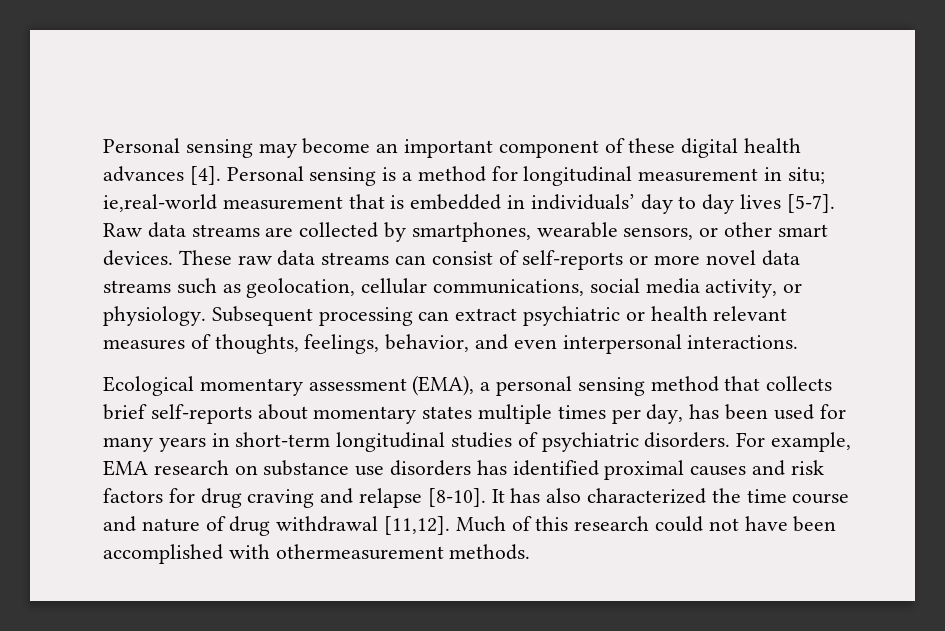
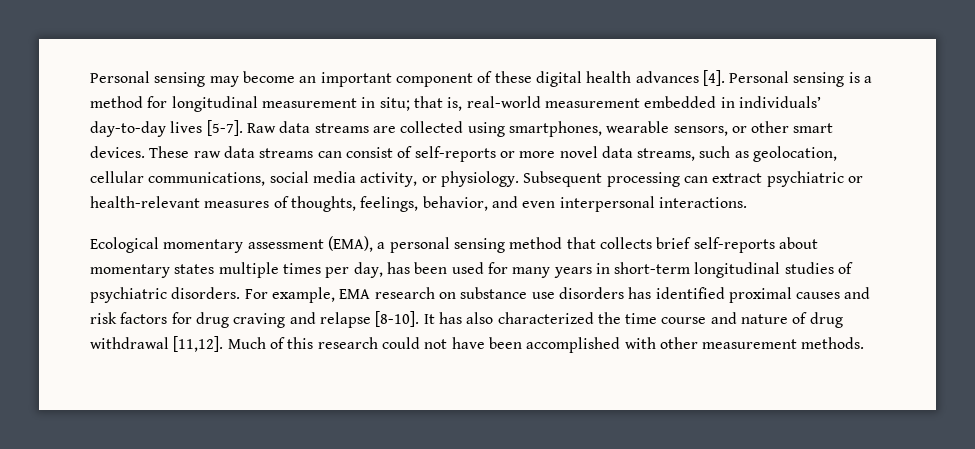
[103,194,735,214] ie,real-world measurement that is embedded in individuals’ day to day -> [413,96,821,111] [90,121,166,137] that is, real-world measurement embedded in individuals’ day-to-day
[384,222,407,242] by -> [467,122,505,137] using
[103,280,171,293] streams -> [637,148,696,161] streams,
[650,306,788,321] health relevant -> [90,196,200,208] health-relevant
[275,544,444,560] othermeasurement -> [659,337,798,349] other measurement

